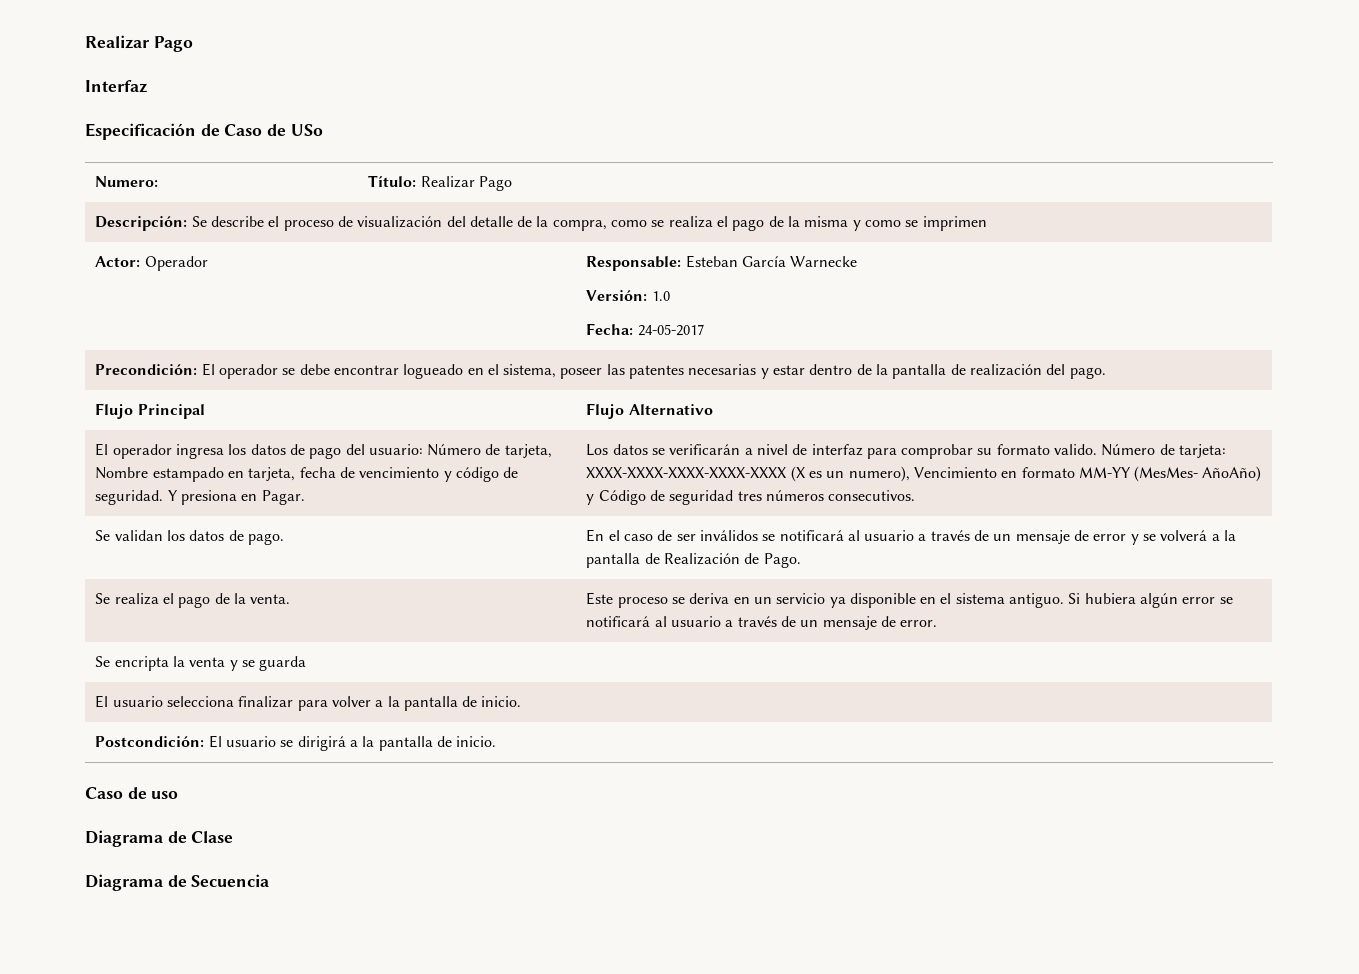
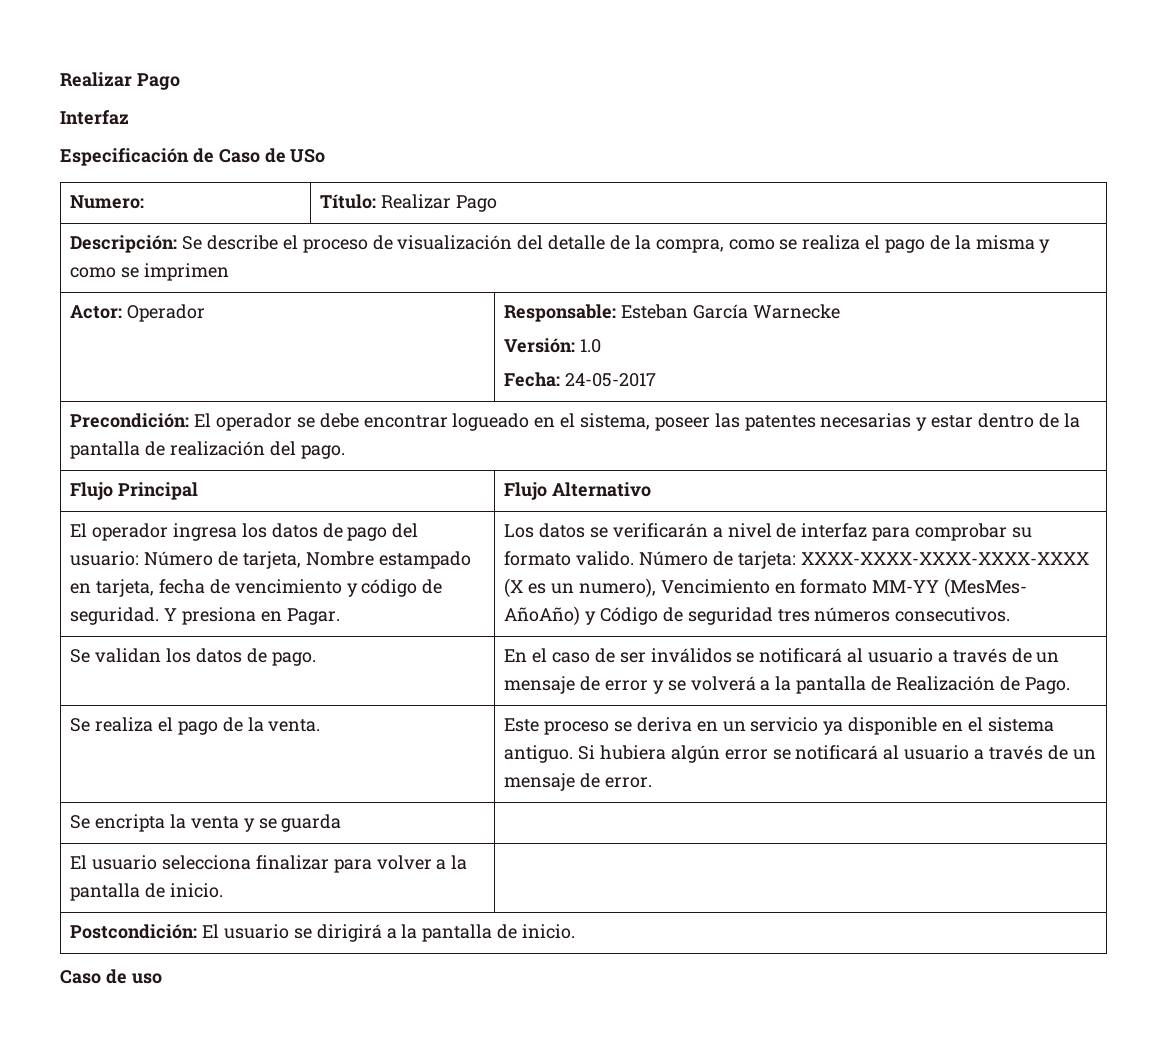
[85,830,234,847] [85,874,270,891] // Diagrama de Clase // Diagrama de Secuencia -> (162, 978) none

